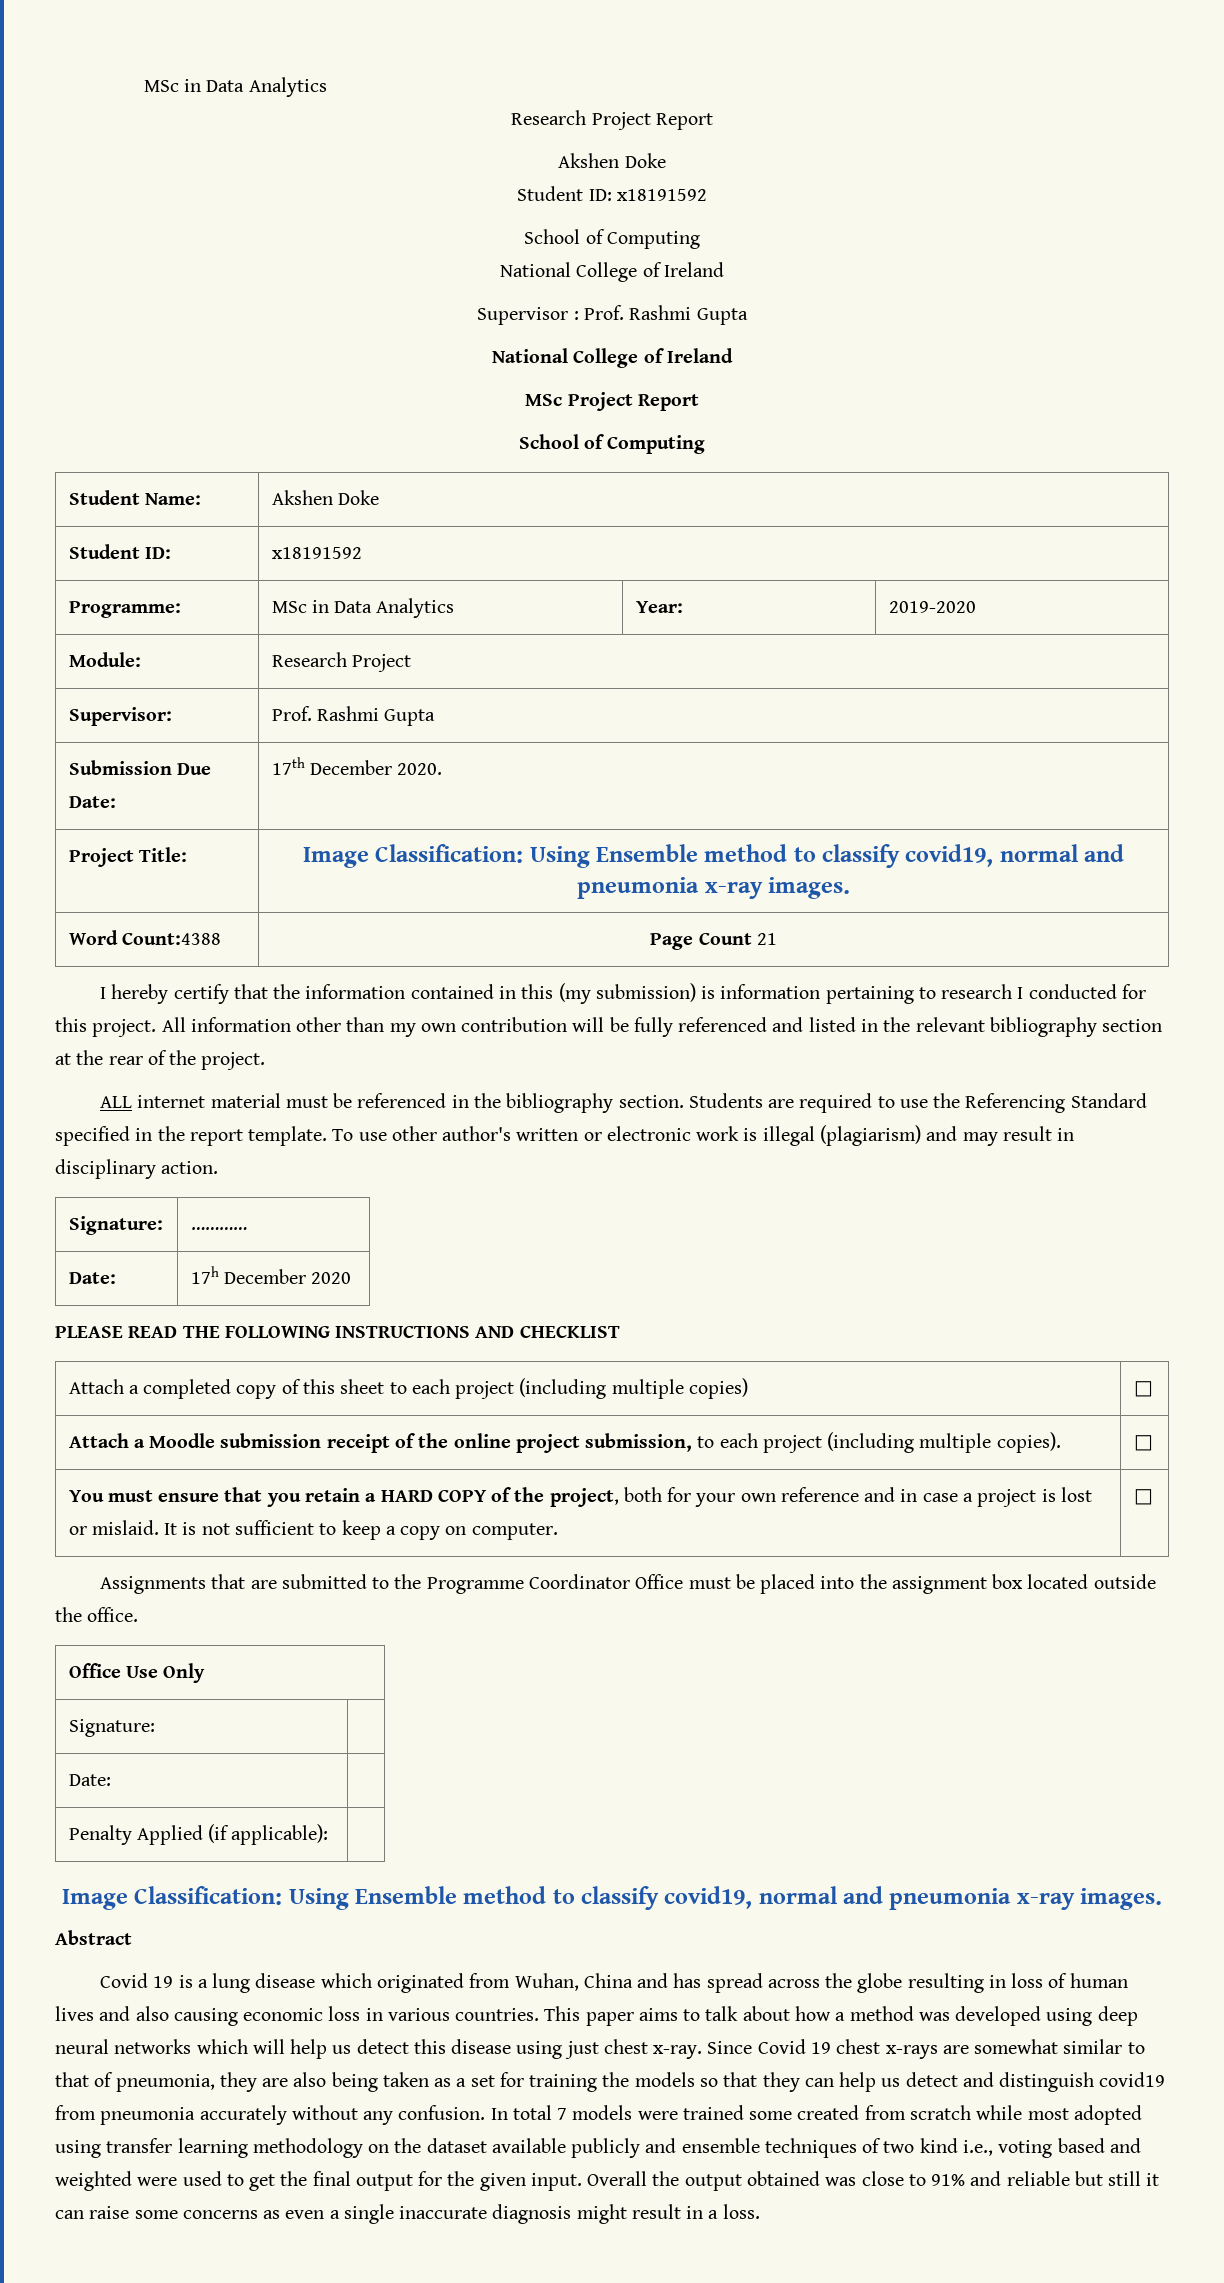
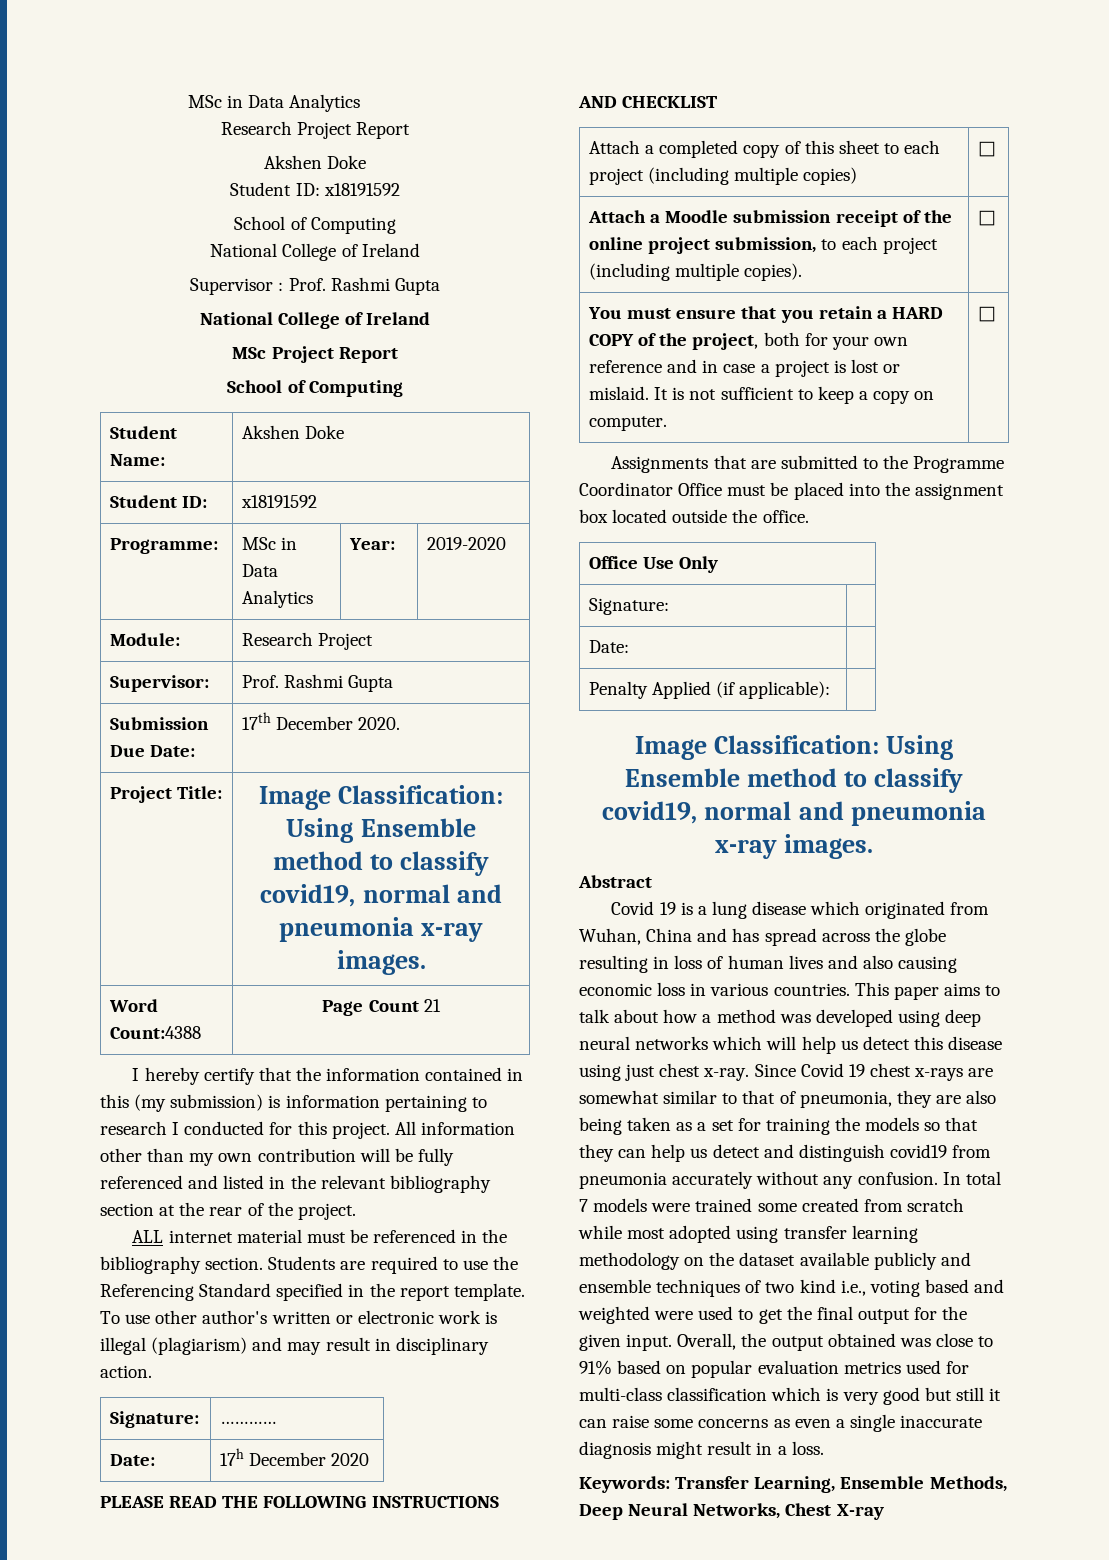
[587,2171,648,2186] Overall -> [677,1333,737,1350] Overall,
[970,2171,1070,2186] and reliable -> [617,1360,969,1378] [579,1387,920,1405] based on popular evaluation metrics used for multi-class classification which is very good
(760, 2211) none -> [579,1476,1007,1493] [579,1503,884,1520] // Keywords: Transfer Learning, Ensemble Methods, Deep Neural Networks, Chest X-ray

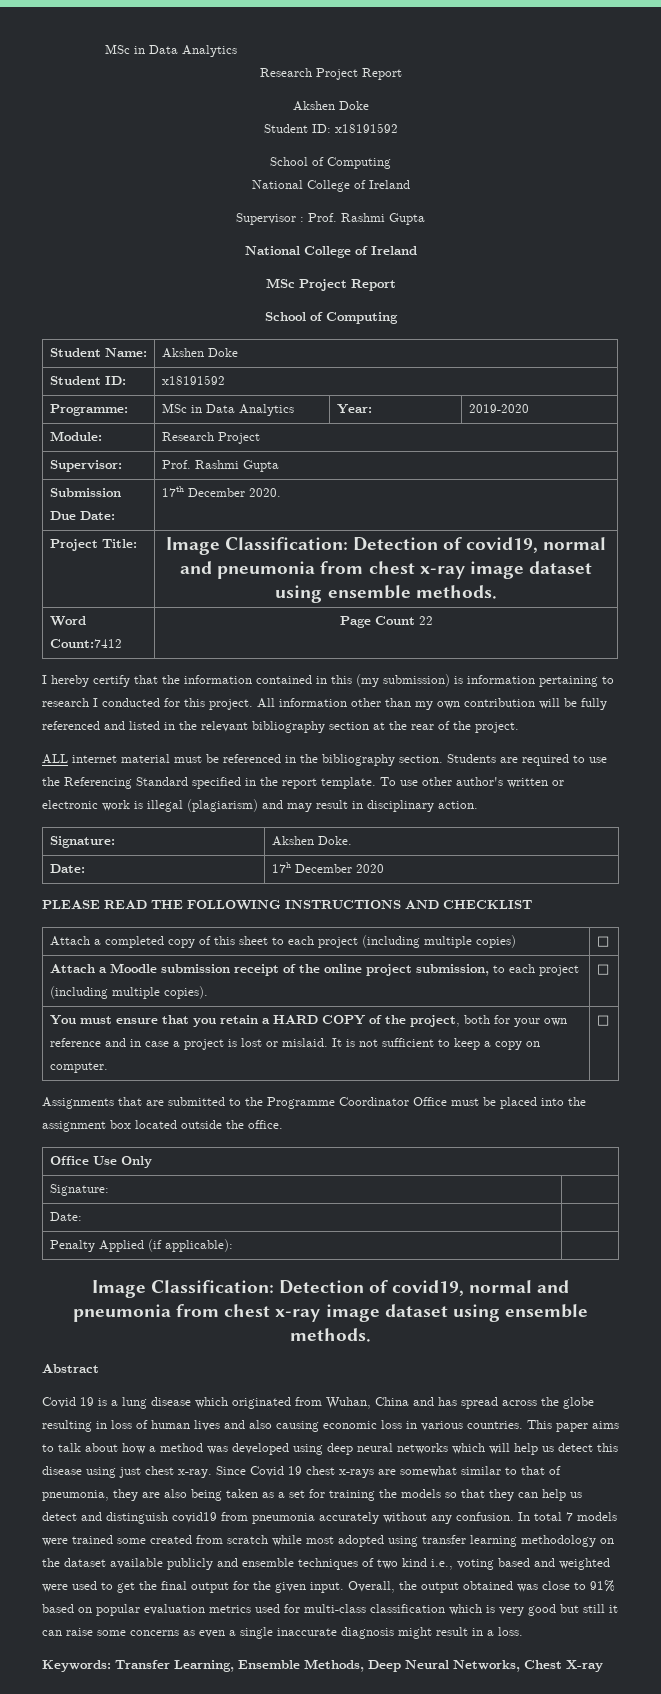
[286,818,476,843] [272,851,490,876] [260,884,502,907] [278,917,484,942] [336,950,426,975] Using Ensemble method to classify covid19, normal and pneumonia x-ray images. -> [352,537,607,553] [180,561,592,579] [275,585,497,603] Detection of covid19, normal and pneumonia from chest x-ray image dataset using ensemble methods.
[110,1026,202,1039] Count:4388 -> [49,639,122,648] Count:7412
[423,999,441,1012] 21 -> [418,616,433,625] 22
[220,1421,277,1424] ………… -> [271,836,352,846] Akshen Doke.
[886,735,954,760] [624,768,964,793] [602,801,986,826] [714,834,874,859] Using Ensemble method to classify covid19, normal and pneumonia x-ray images. -> [278,1280,570,1296] [73,1304,588,1322] [290,1328,371,1342] Detection of covid19, normal and pneumonia from chest x-ray image dataset using ensemble methods.

